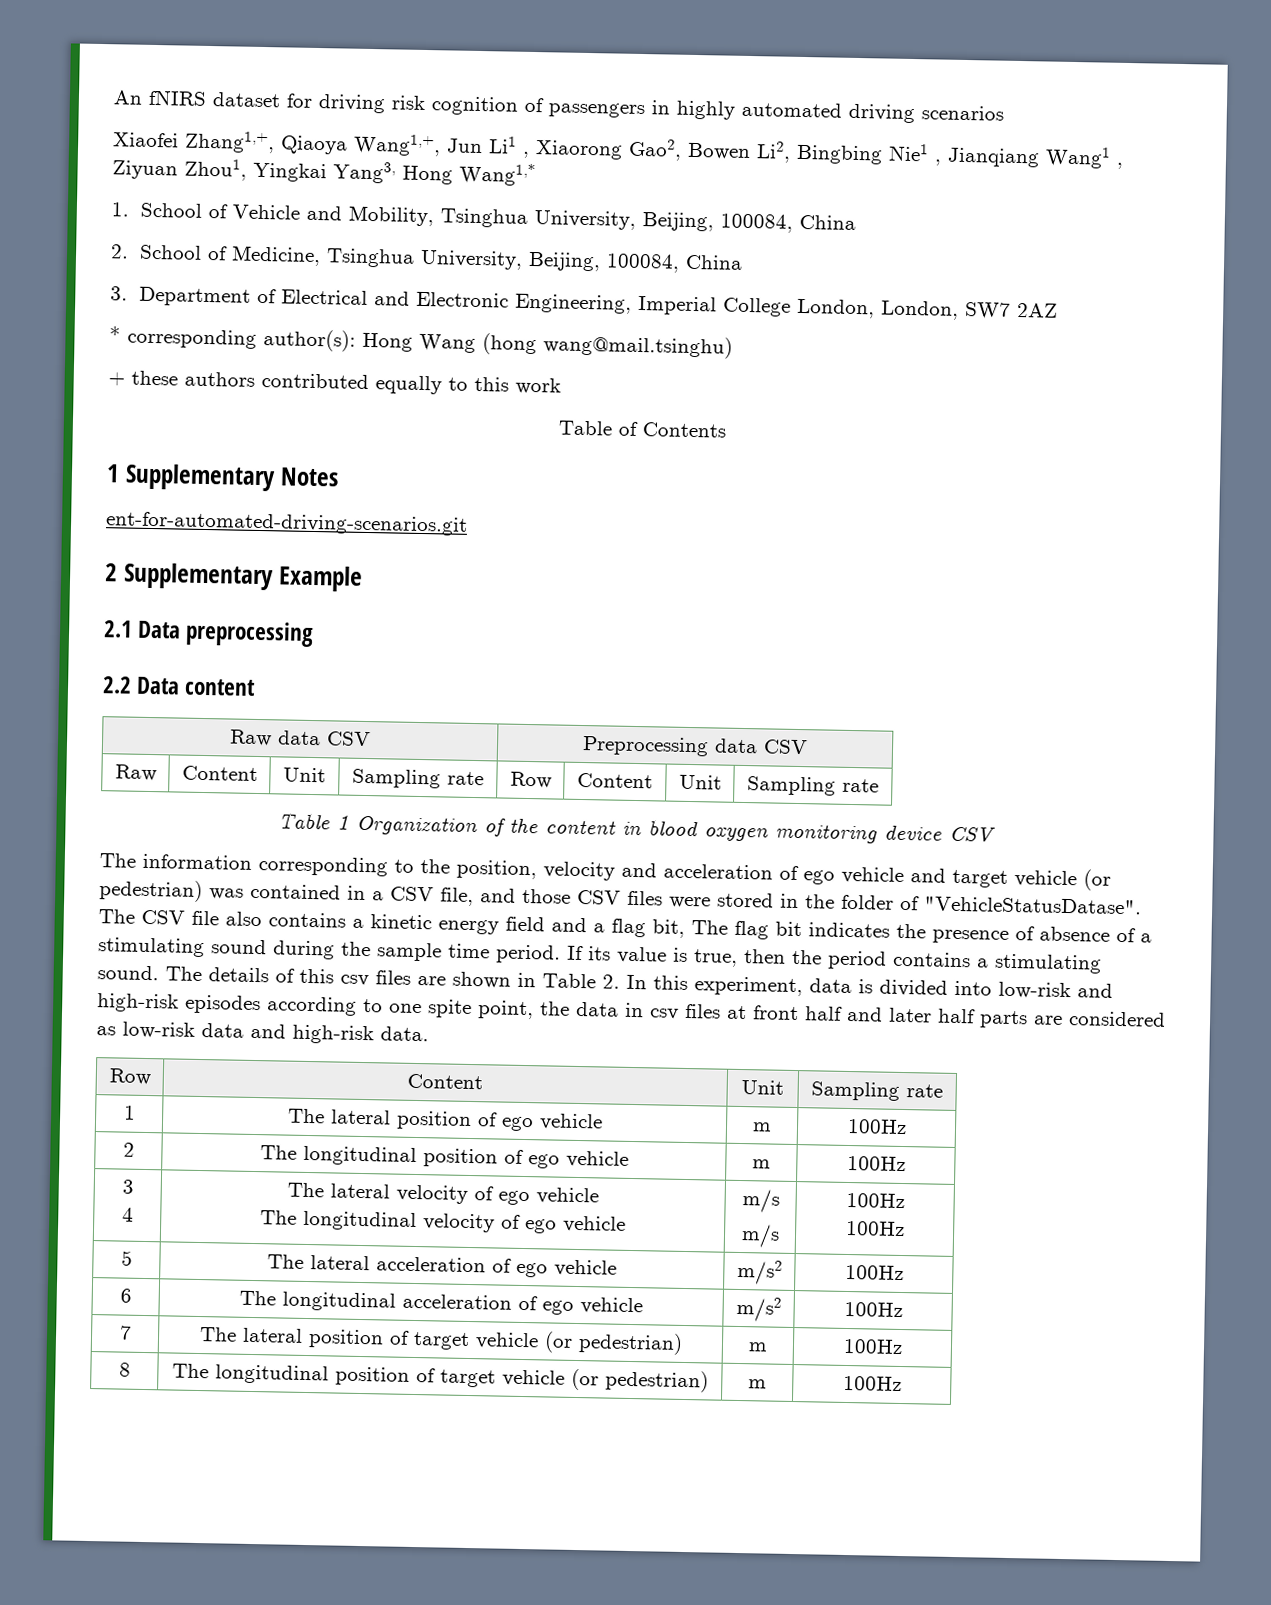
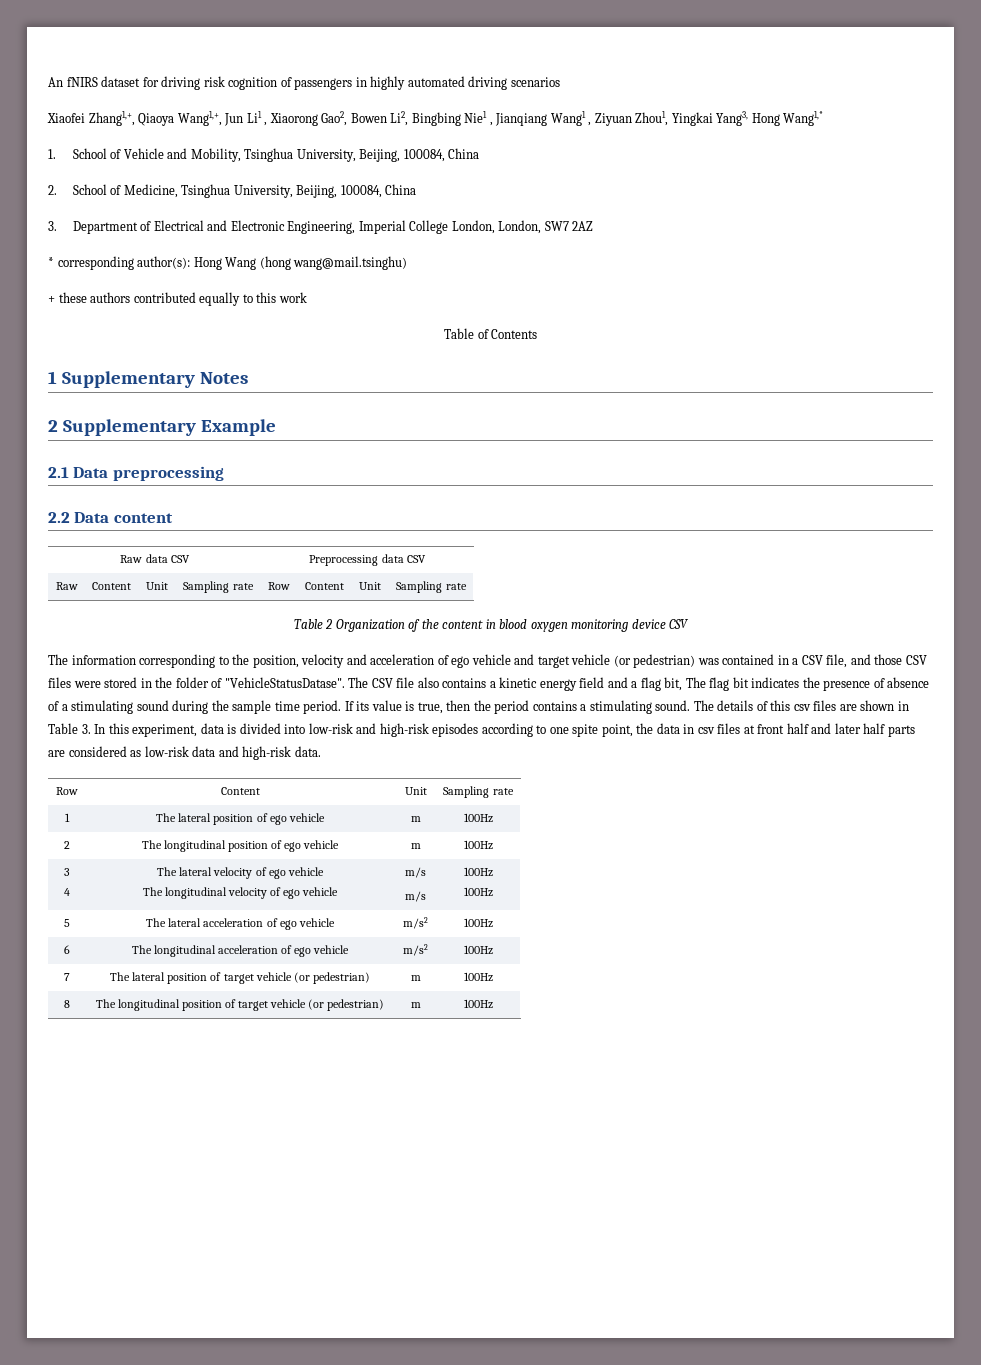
[105,511,468,536] // ent-for-automated-driving-scenarios.git -> (248, 378) none
[336,815,349,830] 1 -> [325,619,333,629] 2
[602,974,620,989] 2. -> [81,724,91,734] 3.

